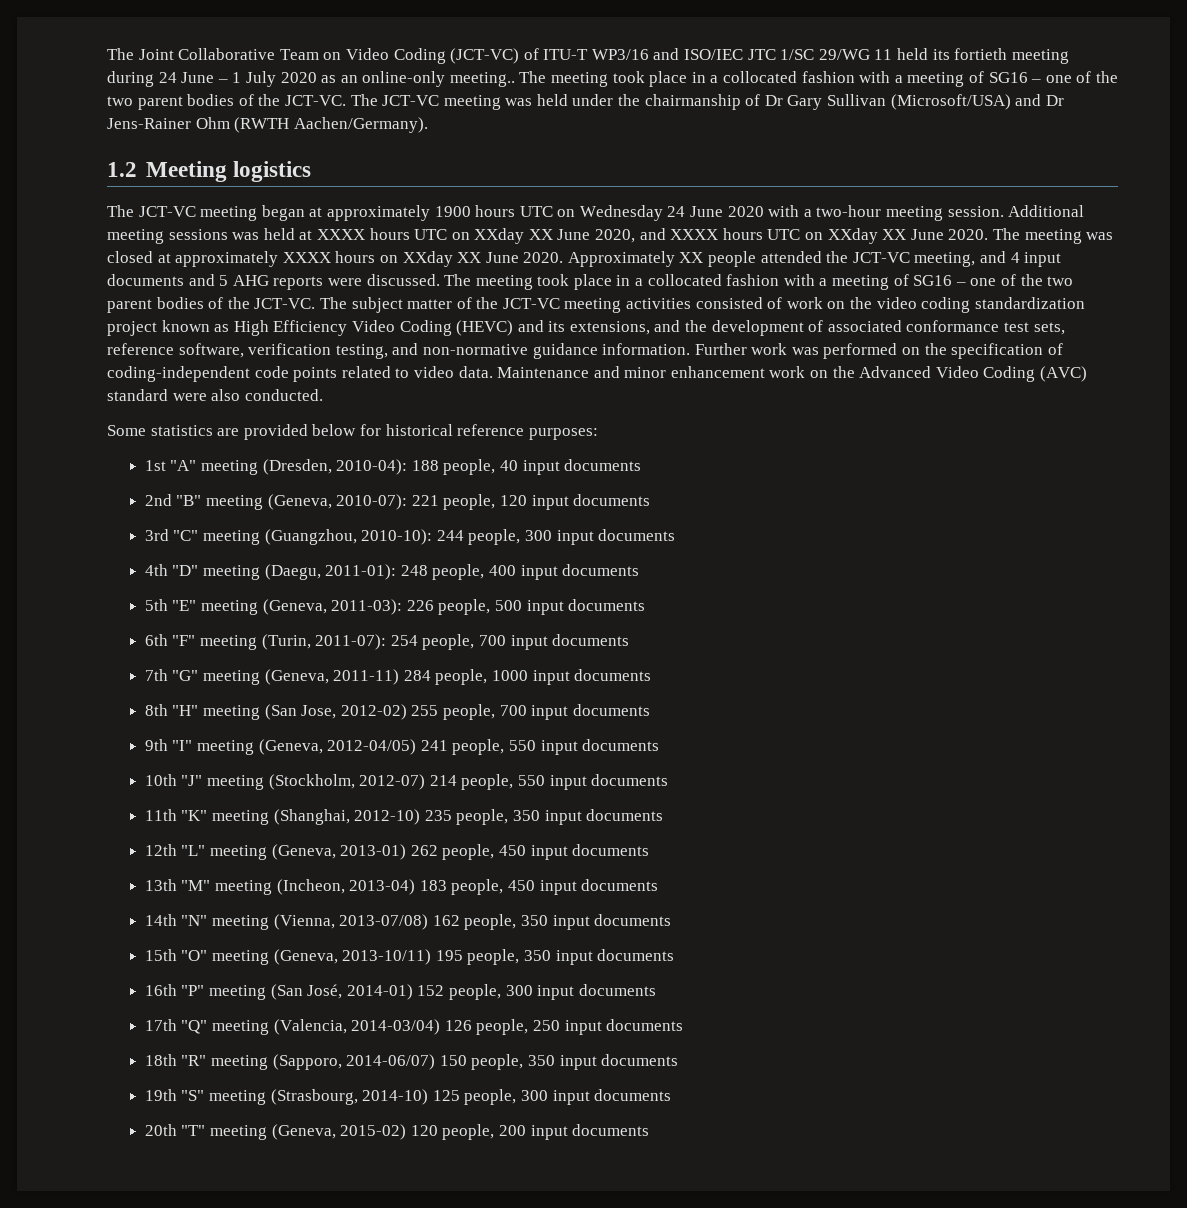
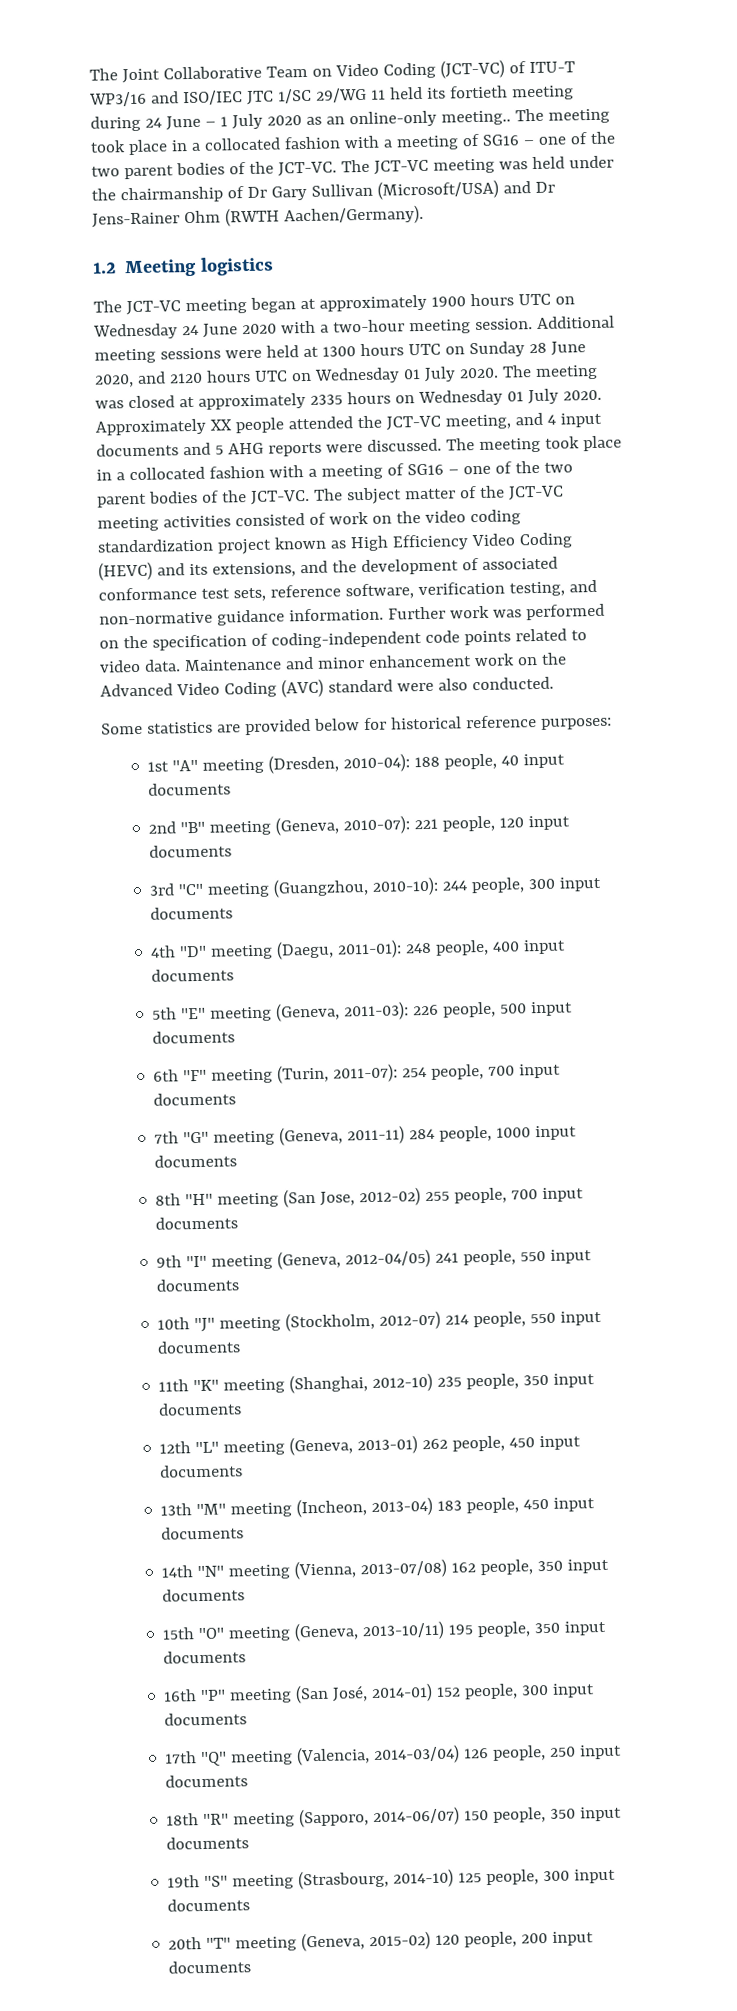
[232,232,260,240] was -> [224,349,262,359] were
[316,228,553,244] XXXX hours UTC on XXday XX -> [321,341,547,358] 1300 hours UTC on Sunday 28
[670,228,944,244] XXXX hours UTC on XXday XX June -> [168,366,456,384] 2120 hours UTC on Wednesday 01 July
[282,252,331,263] XXXX -> [309,394,343,405] 2335
[402,251,519,267] XXday XX June -> [417,388,559,407] Wednesday 01 July

